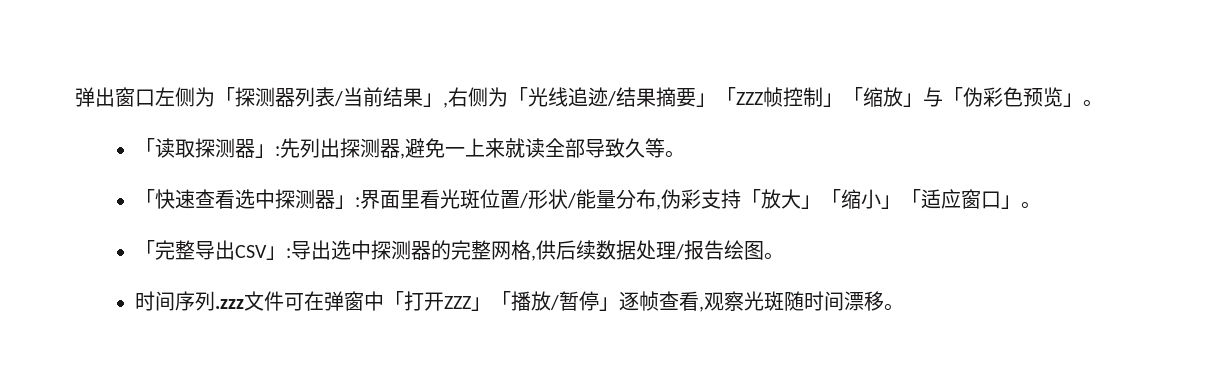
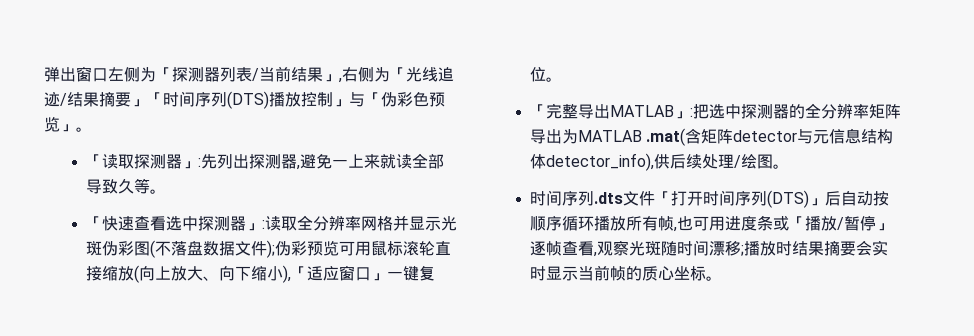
[736,87,903,107] ZZZ帧控制」「缩放 -> [163,91,333,109] 时间序列(DTS)播放控制
[359,189,901,210] 界面里看光斑位置/形状/能量分布,伪彩支持「放大」「缩小」 -> [265,215,458,231] [86,240,452,258] [86,265,292,283] 读取全分辨率网格并显示光斑伪彩图(不落盘数据文件);伪彩预览可用鼠标滚轮直接缩放(向上放大、向下缩小),
(1021, 202) none -> [387,266,436,281] [530,67,547,82] 一键复位
[234,240,636,261] CSV」:导出选中探测器的完整网格,供后续数据 -> [610,103,902,119] [530,128,894,146] [530,153,703,171] MATLAB」:把选中探测器的全分辨率矩阵导出为MATLAB .mat(含矩阵detector与元信息结构体detector_info),供后续
[683,240,724,260] 报告 -> (742, 161) none
[214,291,491,311] .zzz文件可在弹窗中「打开ZZZ」 -> [594,190,890,208] [530,215,790,232] .dts文件「打开时间序列(DTS)」后自动按顺序循环播放所有帧,也可用进度条或
(884, 301) none -> [741,240,889,256] [530,265,707,281] ;播放时结果摘要会实时显示当前帧的质心坐标

